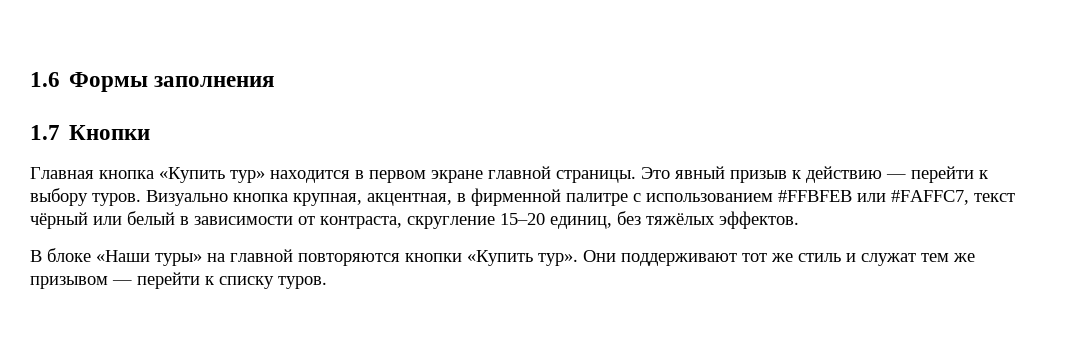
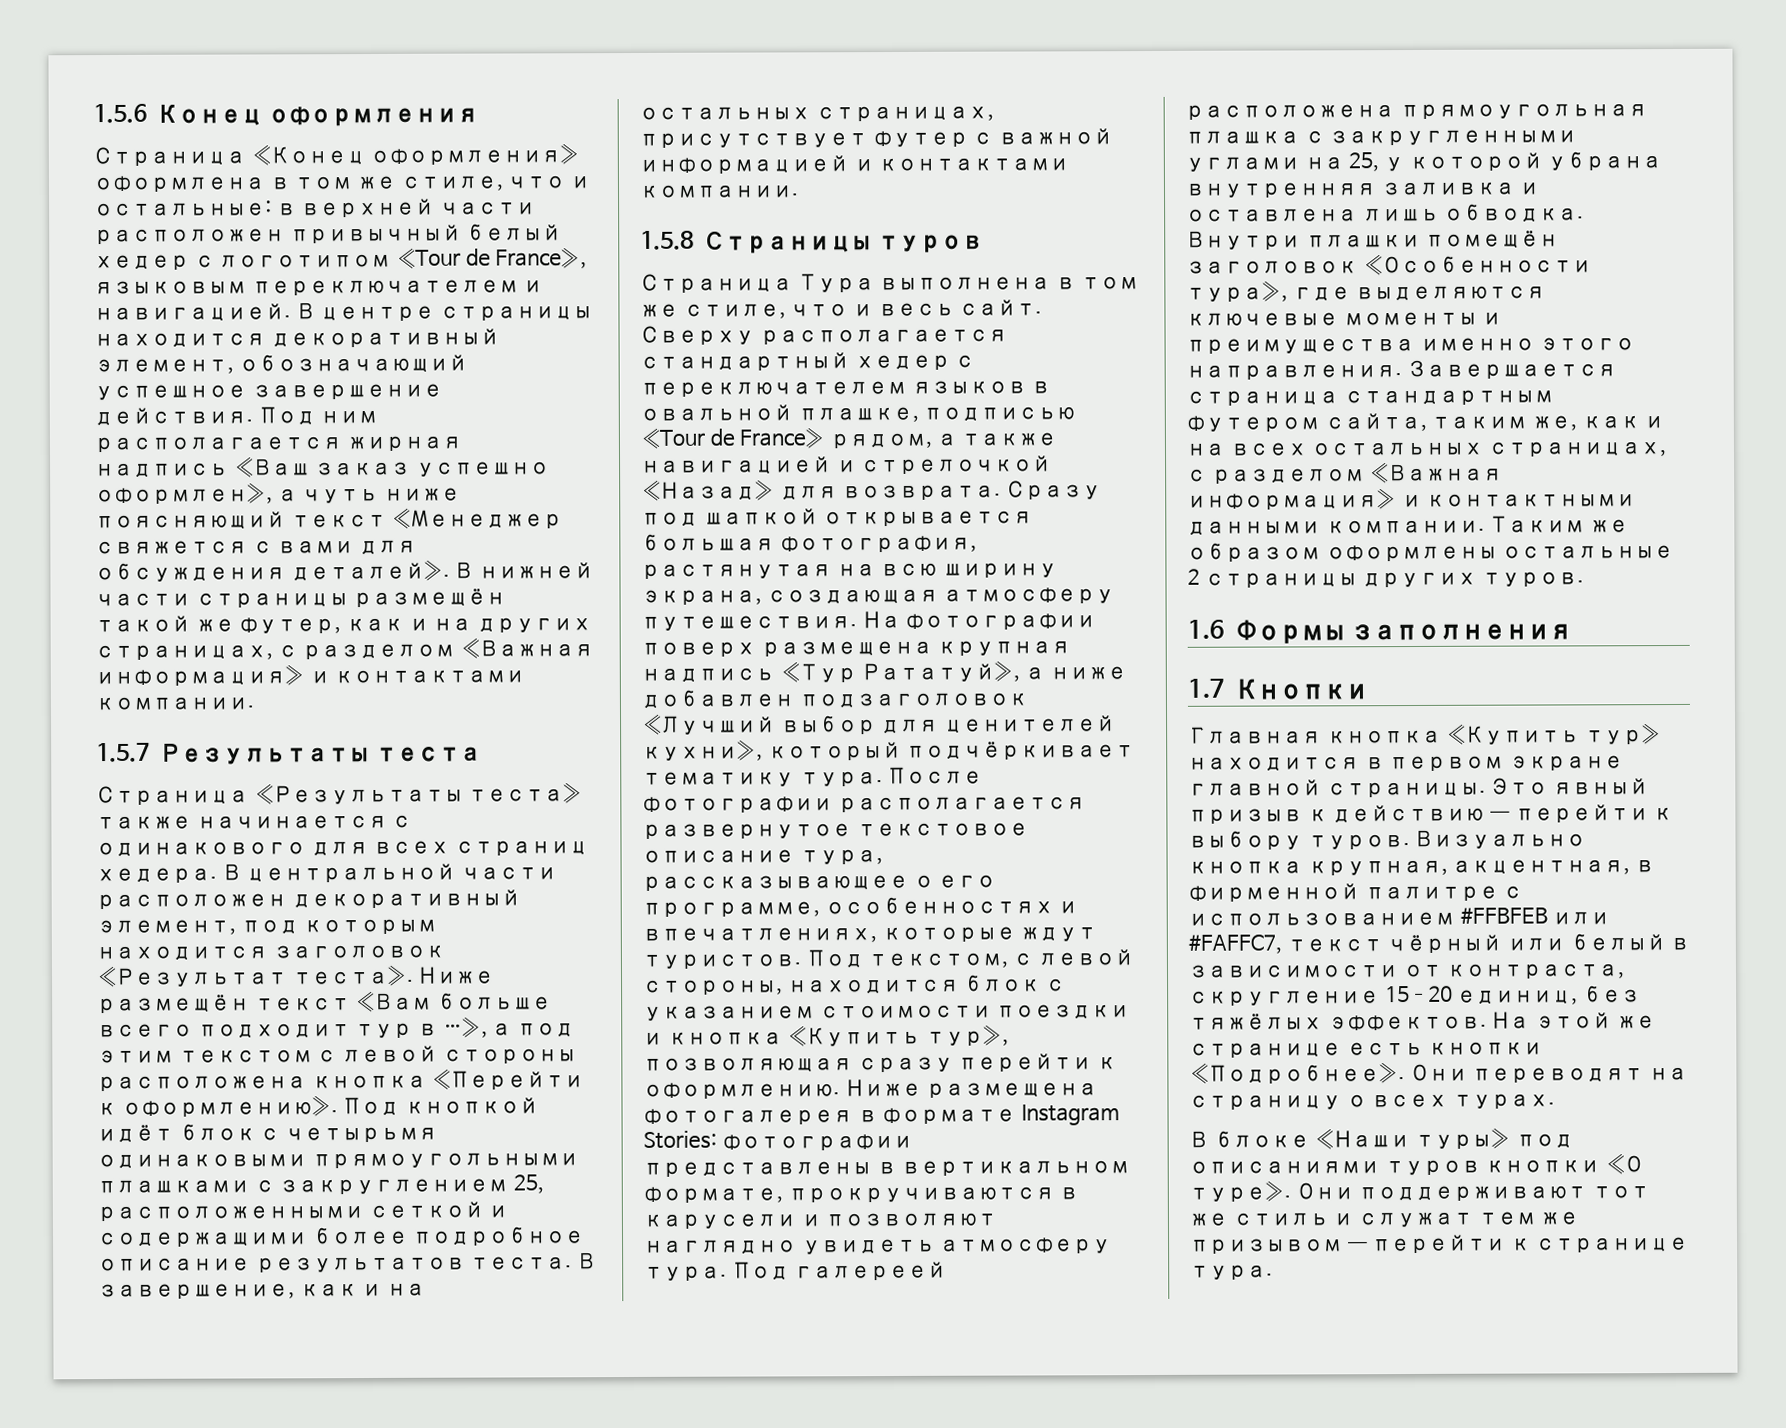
(30, 79) none -> [93,103,479,127] [93,143,581,167] [93,175,591,193] [94,198,537,218] [94,223,563,245] [94,247,588,271] [94,279,544,296] [94,302,594,323] [94,328,500,349] [94,353,468,375] [94,383,443,401] [94,406,379,427] [94,435,462,453] [95,456,551,479] [95,482,462,505] [95,507,564,531] [95,539,418,556] [95,559,595,583] [95,588,507,608] [95,615,593,634] [95,637,595,661] [95,664,526,687] [95,696,254,711] [96,742,482,765] [96,782,584,806] [96,814,413,830] [96,840,590,858] [96,863,558,884] [96,889,521,910] [96,918,438,936] [96,944,445,962] [96,964,496,988] [97,990,553,1014] [97,1016,576,1039] [97,1045,577,1064] [97,1068,585,1092] [97,1095,540,1117] [97,1123,439,1144] [97,1152,579,1170] [97,1174,545,1195] [97,1201,509,1222] [97,1226,586,1248] [98,1252,598,1273] [98,1282,427,1300] [639,105,994,122] [639,128,1114,148] [639,155,1070,174] [639,184,799,198] [640,230,984,254] [640,273,1139,293] [640,299,1043,319] [640,325,1008,345] [640,352,976,371] [640,380,1052,397] [640,404,1077,423] [640,427,1058,449] [641,455,1053,475] [641,479,1103,501] [641,508,1034,527] [641,533,977,553] [641,562,1059,579] [641,587,1116,605] [641,610,1097,631] [641,640,1072,657] [641,660,1127,683] [641,689,1028,709] [641,713,1117,735] [642,739,1136,761] [642,766,984,787] [642,796,1086,813] [642,822,1029,839] [642,849,883,865] [642,874,997,891] [642,896,1079,917] [642,926,1098,943] [642,949,1134,969] [643,974,1067,995] [643,1004,1131,1021] [643,1024,1010,1047] [643,1053,1118,1073] [643,1078,1099,1099] [643,1104,1121,1126] [643,1130,913,1151] [643,1160,1131,1177] [643,1186,1080,1203] [643,1212,998,1229] [644,1237,1113,1255] [644,1261,948,1281] [1185,103,1648,120] [1185,129,1578,146] [1185,151,1663,172] [1185,181,1541,198] [1186,203,1585,223] [1186,230,1560,250] [1186,253,1592,276] [1186,280,1547,302] [1186,311,1503,326] [1186,337,1636,354] [1186,359,1617,380] [1186,389,1554,406] [1186,412,1665,432] [1186,441,1668,457] [1187,461,1504,484] [1187,488,1637,510] [1187,515,1630,536] [1187,542,1675,562] [1187,568,1585,588] 1.5.6 Конец оформления // Страница «Конец оформления» оформлена в том же стиле, что и остальные: в верхней части расположен привычный белый хедер с логотипом «Tour de France», языковым переключателем и навигацией. В центре страницы находится декоративный элемент, обозначающий успешное завершение действия. Под ним располагается жирная надпись «Ваш заказ успешно оформлен», а чуть ниже поясняющий текст «Менеджер свяжется с вами для обсуждения деталей». В нижней части страницы размещён такой же футер, как и на других страницах, с разделом «Важная информация» и контактами компании. // 1.5.7 Результаты теста // Страница «Результаты теста» также начинается с одинакового для всех страниц хедера. В центральной части расположен декоративный элемент, под которым находится заголовок «Результат теста». Ниже размещён текст «Вам больше всего подходит тур в …», а под этим текстом с левой стороны расположена кнопка «Перейти к оформлению». Под кнопкой идёт блок с четырьмя одинаковыми прямоугольными плашками с закруглением 25, расположенными сеткой и содержащими более подробное описание результатов теста. В завершение, как и на остальных страницах, присутствует футер с важной информацией и контактами компании. // 1.5.8 Страницы туров // Страница Тура выполнена в том же стиле, что и весь сайт. Сверху располагается стандартный хедер с переключателем языков в овальной плашке, подписью «Tour de France» рядом, а также навигацией и стрелочкой «Назад» для возврата. Сразу под шапкой открывается большая фотография, растянутая на всю ширину экрана, создающая атмосферу путешествия. На фотографии поверх размещена крупная надпись «Тур Рататуй», а ниже добавлен подзаголовок «Лучший выбор для ценителей кухни», который подчёркивает тематику тура. После фотографии располагается развернутое текстовое описание тура, рассказывающее о его программе, особенностях и впечатлениях, которые ждут туристов. Под текстом, с левой стороны, находится блок с указанием стоимости поездки и кнопка «Купить тур», позволяющая сразу перейти к оформлению. Ниже размещена фотогалерея в формате Instagram Stories: фотографии представлены в вертикальном формате, прокручиваются в карусели и позволяют наглядно увидеть атмосферу тура. Под галереей расположена прямоугольная плашка с закругленными углами на 25, у которой убрана внутренняя заливка и оставлена лишь обводка. Внутри плашки помещён заголовок «Особенности тура», где выделяются ключевые моменты и преимущества именно этого направления. Завершается страница стандартным футером сайта, таким же, как и на всех остальных страницах, с разделом «Важная информация» и контактными данными компании. Таким же образом оформлены остальные 2 страницы других туров. //
[30,248,578,266] // В блоке «Наши туры» на главной повторяются кнопки «Купить тур». -> [1491,1011,1656,1029] [1189,1041,1544,1058] [1189,1062,1689,1084] [1189,1093,1556,1110] [1189,1127,1574,1150] [1189,1153,1645,1176] [1189,1180,1291,1202] На этой же странице есть кнопки «Подробнее». Они переводят на страницу о всех турах. // В блоке «Наши туры» под описаниями туров кнопки «О туре».
[219,276,327,289] списку туров. -> [1535,1236,1689,1253] [1190,1264,1273,1280] странице тура.

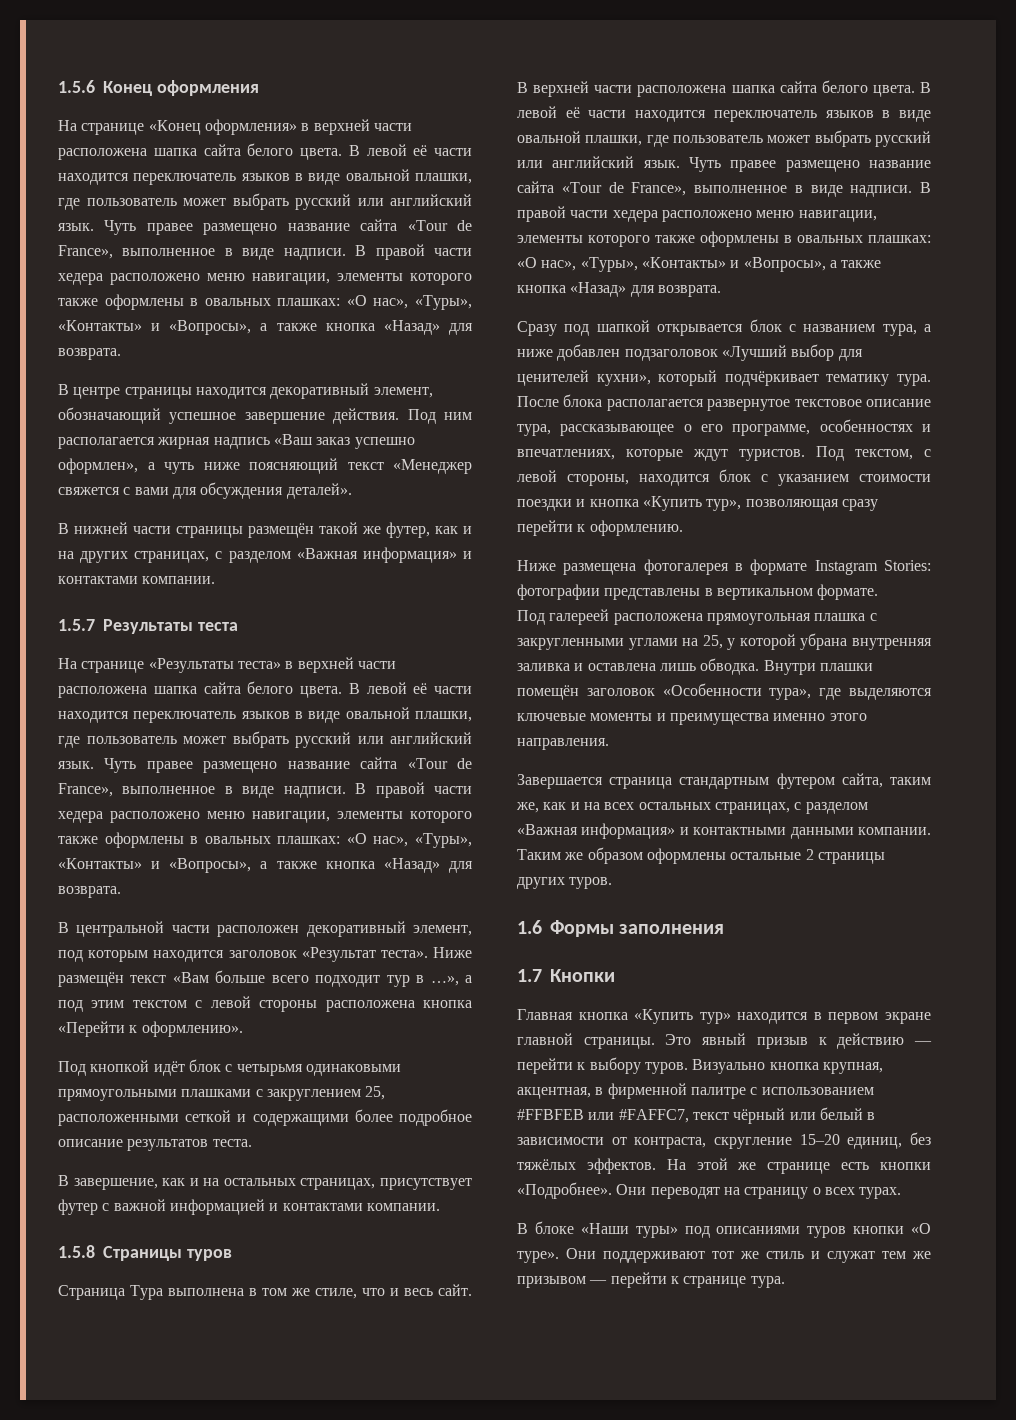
[93,143,581,167] [93,175,591,193] [94,198,537,218] [94,223,563,245] [94,247,588,271] [94,279,544,296] [94,303,291,323] Страница «Конец оформления» оформлена в том же стиле, что и остальные: в верхней части расположен привычный белый хедер с логотипом «Tour de France», языковым переключателем и навигацией. -> [58,119,412,135] [58,143,472,160] [58,169,472,185] [58,193,472,210] [58,219,472,235] [58,244,472,260] [58,273,472,285] [58,294,472,310] [58,320,474,335] [58,348,121,360] На странице «Конец оформления» в верхней части расположена шапка сайта белого цвета. В левой её части находится переключатель языков в виде овальной плашки, где пользователь может выбрать русский или английский язык. Чуть правее размещено название сайта «Tour de France», выполненное в виде надписи. В правой части хедера расположено меню навигации, элементы которого также оформлены в овальных плашках: «О нас», «Туры», «Контакты» и «Вопросы», а также кнопка «Назад» для возврата. //
(450, 570) none -> (352, 491) //
[96,782,584,806] [96,814,413,830] [96,840,590,858] [96,867,217,884] Страница «Результаты теста» также начинается с одинакового для всех страниц хедера. -> [58,657,396,673] [58,681,472,698] [58,707,472,723] [58,731,472,748] [58,757,472,773] [58,782,472,798] [58,811,472,823] [58,832,472,848] [58,858,474,873] [58,886,121,898] На странице «Результаты теста» в верхней части расположена шапка сайта белого цвета. В левой её части находится переключатель языков в виде овальной плашки, где пользователь может выбрать русский или английский язык. Чуть правее размещено название сайта «Tour de France», выполненное в виде надписи. В правой части хедера расположено меню навигации, элементы которого также оформлены в овальных плашках: «О нас», «Туры», «Контакты» и «Вопросы», а также кнопка «Назад» для возврата. //
(338, 1106) none -> (243, 1029) //
(573, 1263) none -> (252, 1143) //
[640,325,1008,345] [640,352,976,371] [640,380,1052,397] [640,404,1077,423] [640,427,1058,449] [641,455,1053,475] [641,479,1002,501] Сверху располагается стандартный хедер с переключателем языков в овальной плашке, подписью «Tour de France» рядом, а также навигацией и стрелочкой «Назад» для возврата. -> [517,80,931,97] [517,106,931,122] [517,130,931,147] [517,156,931,172] [517,181,931,197] [517,206,877,222] [517,231,931,247] [517,257,882,272] [517,282,721,297] В верхней части расположена шапка сайта белого цвета. В левой её части находится переключатель языков в виде овальной плашки, где пользователь может выбрать русский или английский язык. Чуть правее размещено название сайта «Tour de France», выполненное в виде надписи. В правой части хедера расположено меню навигации, элементы которого также оформлены в овальных плашках: «О нас», «Туры», «Контакты» и «Вопросы», а также кнопка «Назад» для возврата. //
[641,533,977,553] [641,562,1059,579] [641,587,1116,605] [641,610,1097,631] [641,640,1072,657] [641,660,1021,683] большая фотография, растянутая на всю ширину экрана, создающая атмосферу путешествия. На фотографии поверх размещена крупная надпись «Тур Рататуй», -> [749,319,917,336] блок с названием тура,
[642,796,833,813] фотографии -> [563,394,603,407] блока
(840, 1090) none -> (683, 528) //
[643,1186,1080,1203] [643,1212,998,1229] [644,1237,1113,1255] [644,1265,727,1281] формате, прокручиваются в карусели и позволяют наглядно увидеть атмосферу тура. -> [817,584,879,600] формате. //
(1402, 372) none -> (609, 744) //

